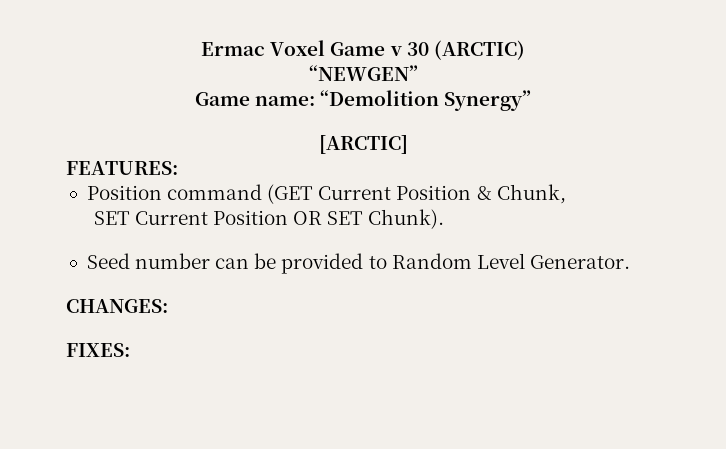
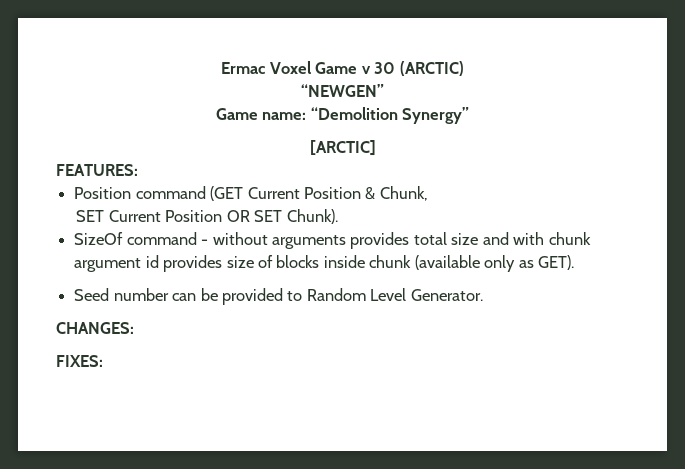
(445, 219) none -> [74,232,591,249] [74,255,575,272] // SizeOf command - without arguments provides total size and with chunk argument id provides size of blocks inside chunk (available only as GET).

